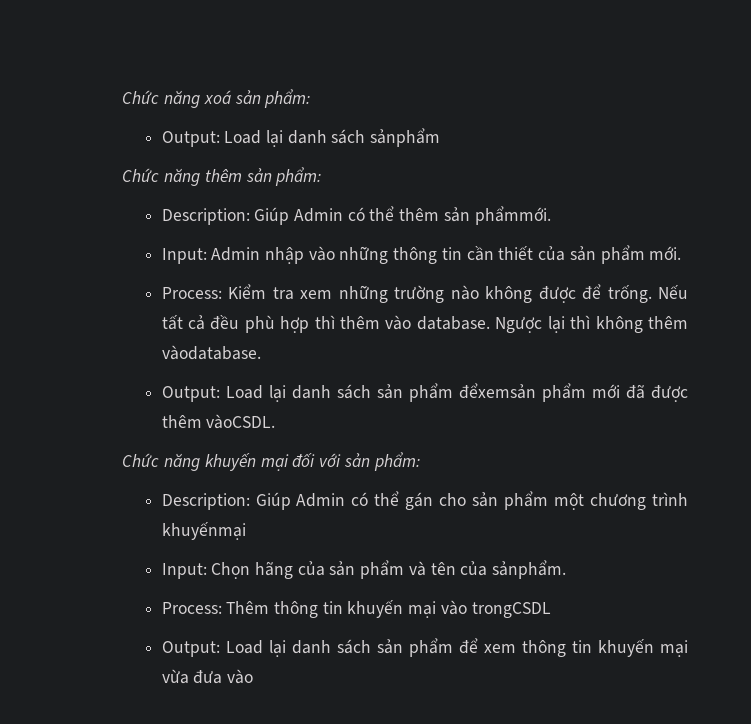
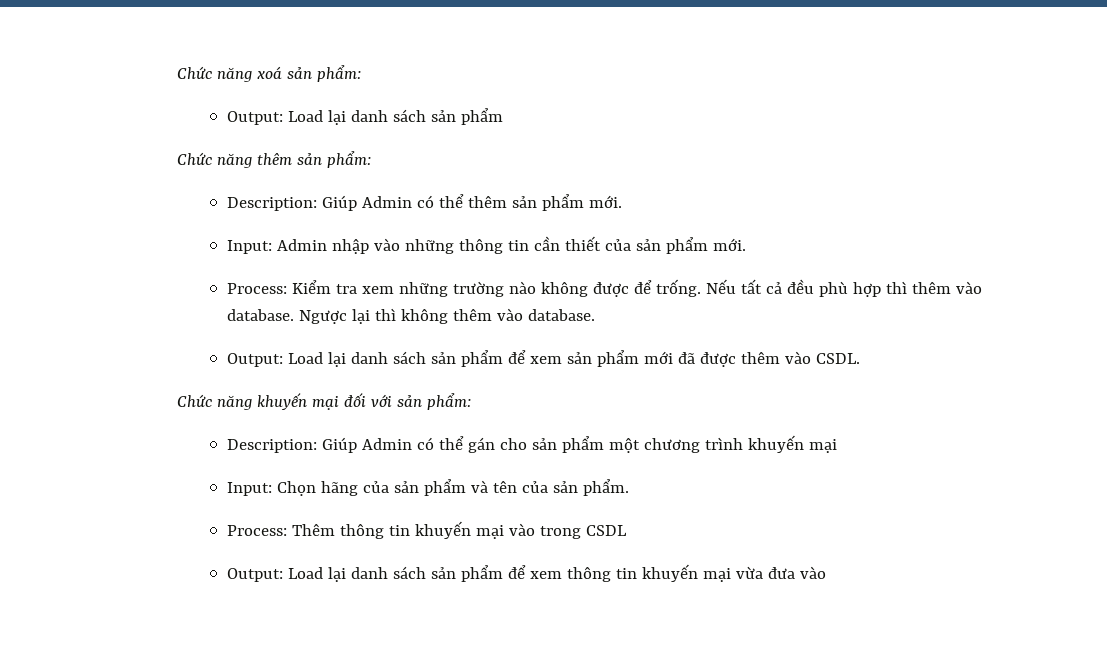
[370,128,441,147] sảnphẩm -> [430,108,503,125] sản phẩm
[474,206,551,225] phẩmmới. -> [541,194,622,211] phẩm mới.
[161,345,261,360] [161,383,536,402] vàodatabase. // Output: Load lại danh sách sản phẩm đểxemsản -> [496,308,595,321] [226,350,592,367] vào database. // Output: Load lại danh sách sản phẩm để xem sản
[206,414,276,429] vàoCSDL. -> [784,351,860,364] vào CSDL.
[161,522,246,540] khuyếnmại -> [747,435,837,453] khuyến mại
[492,560,567,579] sảnphẩm. -> [552,479,629,496] sản phẩm.
[471,602,551,618] trongCSDL -> [539,525,627,539] trong CSDL

